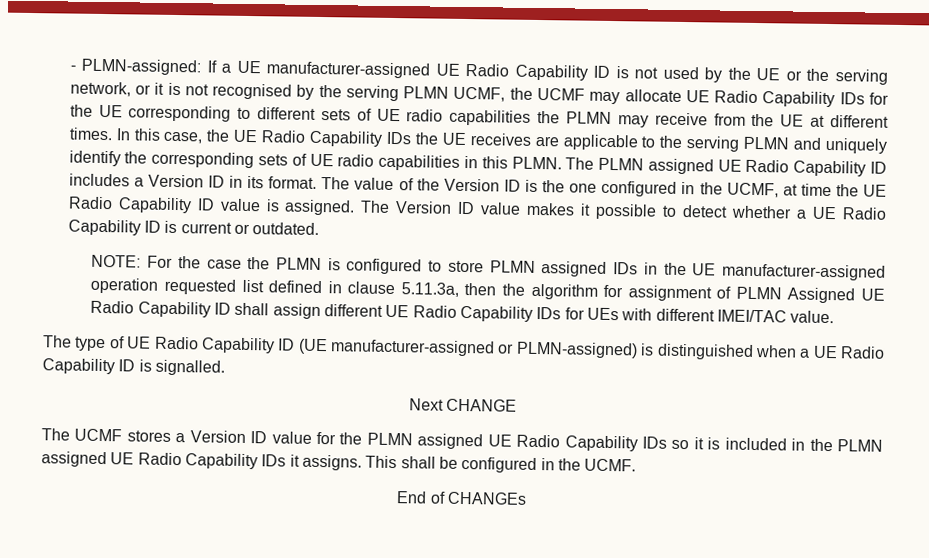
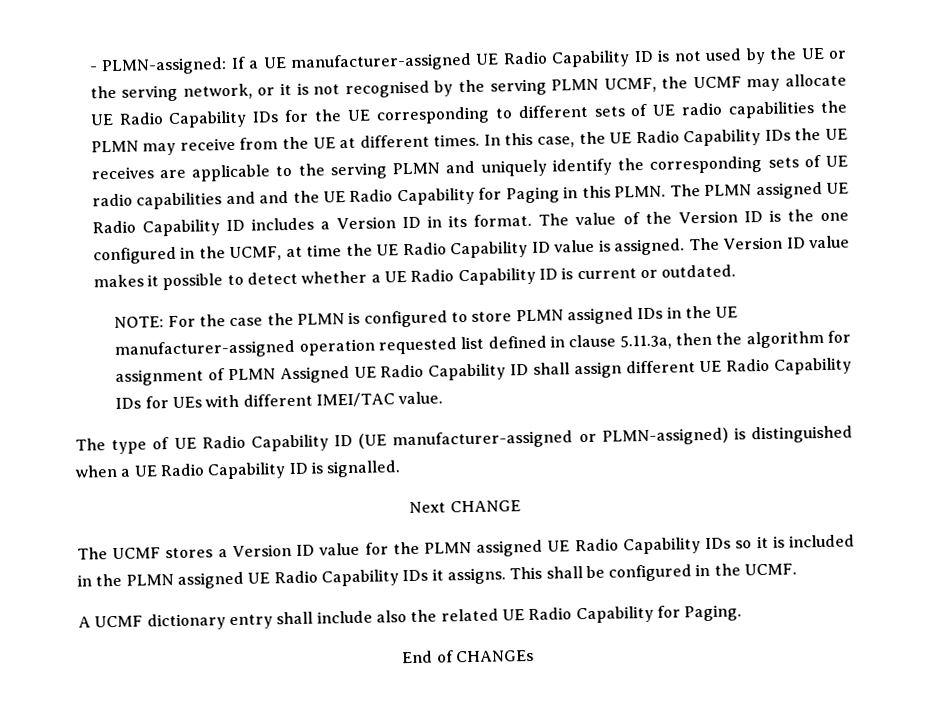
(461, 162) none -> [225,186,560,206] and and the UE Radio Capability for Paging
(637, 465) none -> [78,604,743,631] // A UCMF dictionary entry shall include also the related UE Radio Capability for Paging.

